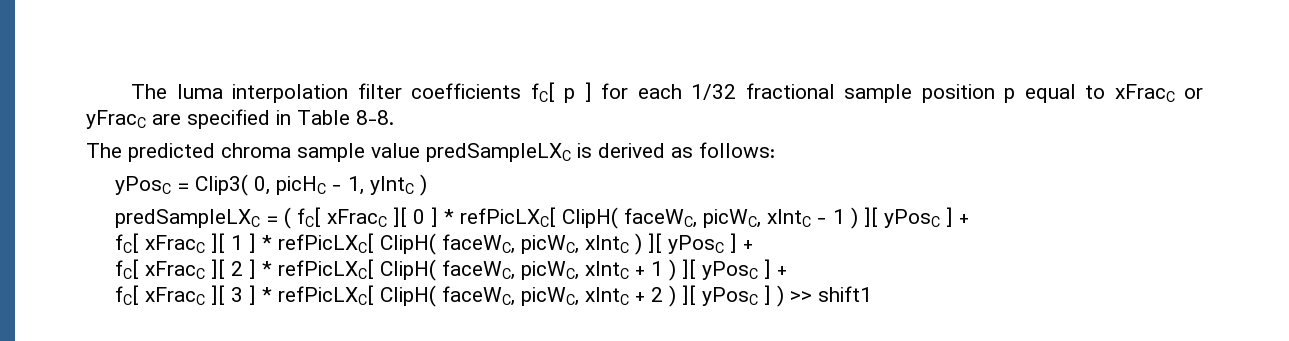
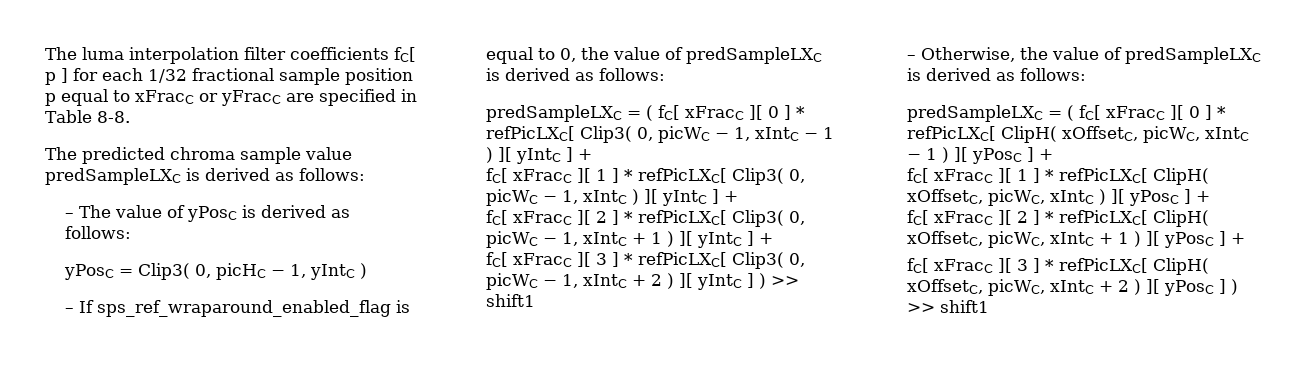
(775, 150) none -> [64,205,350,222] [64,226,131,239] // – The value of yPosC is derived as follows:
(428, 185) none -> [64,300,410,317] [485,47,822,64] [485,68,665,81] [485,105,805,122] [485,126,834,143] [485,147,592,164] [485,168,805,185] [485,189,738,206] [485,210,805,227] [485,231,773,248] [485,252,805,269] [485,273,799,290] [485,294,535,307] [906,47,1261,64] [906,68,1086,81] // – If sps_ref_wraparound_enabled_flag is equal to 0, the value of predSampleLXC is derived as follows: // predSampleLXC = ( fC[ xFracC ][ 0 ] * refPicLXC[ Clip3( 0, picWC − 1, xIntC − 1 ) ][ yIntC ] + // fC[ xFracC ][ 1 ] * refPicLXC[ Clip3( 0, picWC − 1, xIntC ) ][ yIntC ] + // fC[ xFracC ][ 2 ] * refPicLXC[ Clip3( 0, picWC − 1, xIntC + 1 ) ][ yIntC ] + // fC[ xFracC ][ 3 ] * refPicLXC[ Clip3( 0, picWC − 1, xIntC + 2 ) ][ yIntC ] ) >> shift1 // – Otherwise, the value of predSampleLXC is derived as follows:
[624,208,698,228] faceWC, -> [1061,126,1138,141] xOffsetC,
[442,234,516,254] faceWC, -> [906,189,983,204] xOffsetC,
[442,260,516,280] faceWC, -> [906,231,983,246] xOffsetC,
[442,286,516,306] faceWC, -> [906,279,983,294] xOffsetC,

